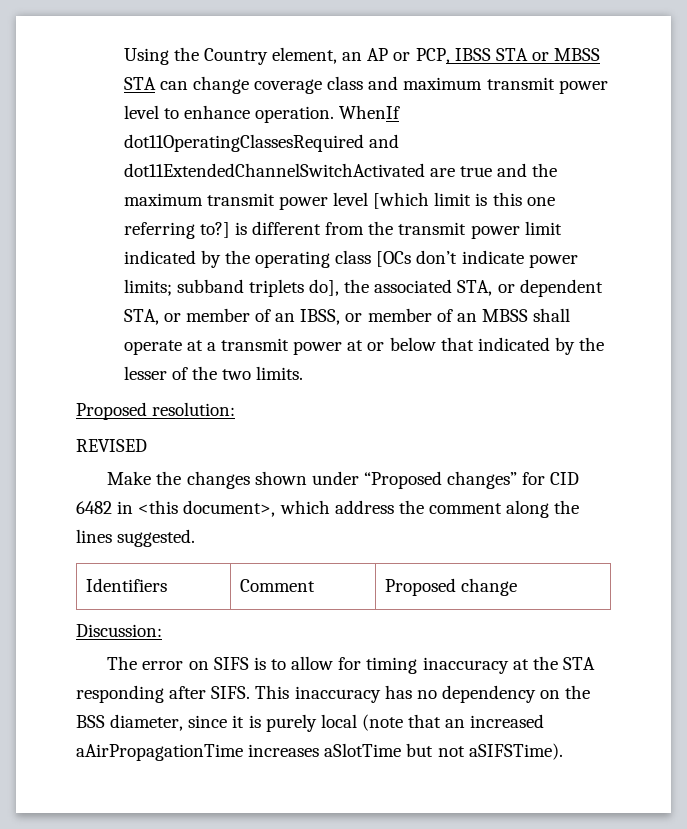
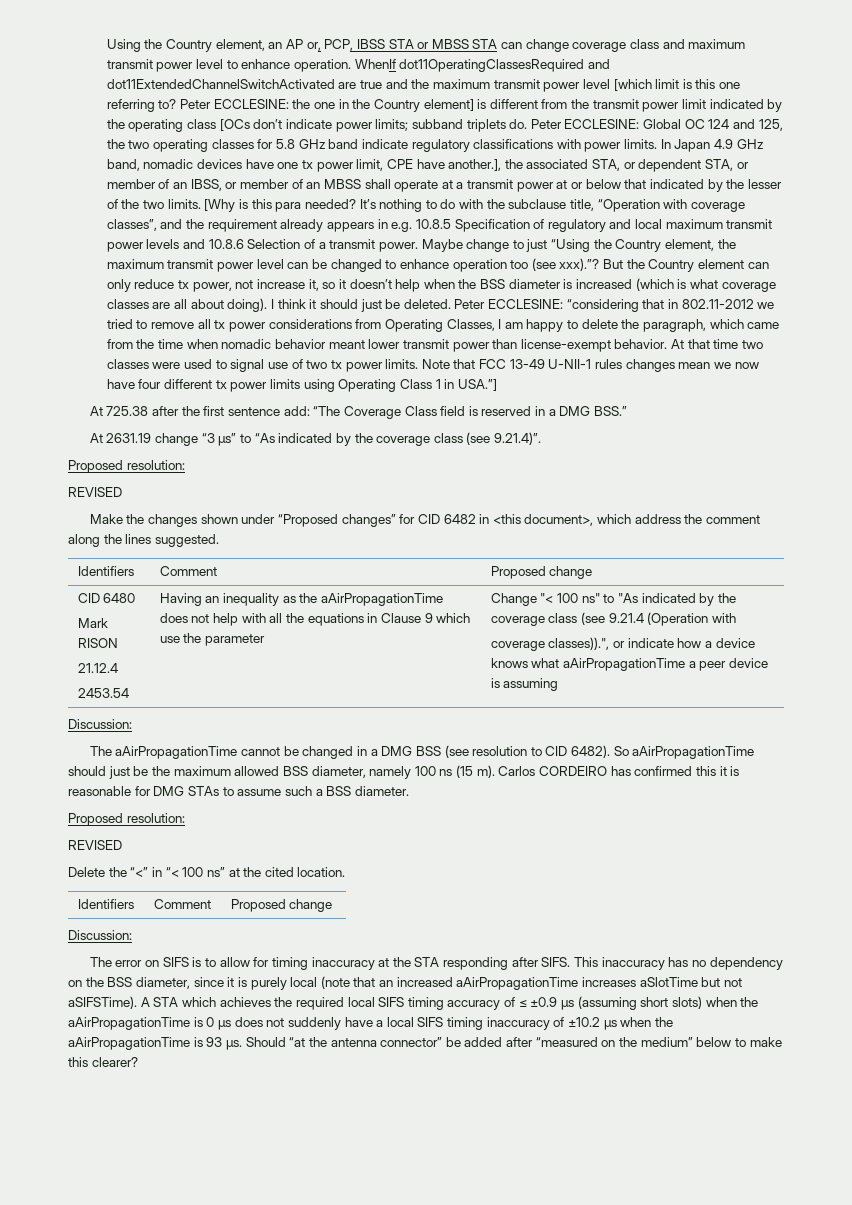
[393,52,411,61] or -> [306,42,321,51] or,
[199,222,230,238] to?] -> [158,99,474,112] to? Peter ECCLESINE: the one in the Country element]
[309,279,340,296] do], -> [509,119,783,131] [106,139,763,152] [106,159,502,172] do. Peter ECCLESINE: Global OC 124 and 125, the two operating classes for 5.8 GHz band indicate regulatory classifications with power limits. In Japan 4.9 GHz band, nomadic devices have one tx power limit, CPE have another.],
(304, 373) none -> [204,199,745,212] [106,219,773,232] [106,239,736,252] [106,258,769,272] [106,278,776,292] [106,298,775,312] [106,319,780,332] [106,339,764,352] [106,359,759,372] [106,379,497,392] [89,406,628,419] [89,432,542,446] [Why is this para needed? It’s nothing to do with the subclause title, “Operation with coverage classes”, and the requirement already appears in e.g. 10.8.5 Specification of regulatory and local maximum transmit power levels and 10.8.6 Selection of a transmit power. Maybe change to just “Using the Country element, the maximum transmit power level can be changed to enhance operation too (see xxx).”? But the Country element can only reduce tx power, not increase it, so it doesn’t help when the BSS diameter is increased (which is what coverage classes are all about doing). I think it should just be deleted. Peter ECCLESINE: “considering that in 802.11-2012 we tried to remove all tx power considerations from Operating Classes, I am happy to delete the paragraph, which came from the time when nomadic behavior meant lower transmit power than license-exempt behavior. At that time two classes were used to signal use of two tx power limits. Note that FCC 13-49 U-NII-1 rules changes mean we now have four different tx power limits using Operating Class 1 in USA.”] // At 725.38 after the first sentence add: “The Coverage Class field is reserved in a DMG BSS.” // At 2631.19 change “3 μs” to “As indicated by the coverage class (see 9.21.4)”.
(518, 587) none -> [77,593,136,603] [77,618,108,628] [77,638,118,648] [77,663,118,673] [77,688,129,698] [159,593,443,606] [159,613,471,626] [159,633,266,646] [490,593,736,606] [490,612,736,626] [490,637,755,651] [490,658,768,671] [490,678,559,691] [68,719,132,729] [89,745,755,759] [68,765,740,779] [68,786,409,796] [68,813,185,826] [68,840,122,850] [68,867,346,877] [77,899,134,909] [153,899,211,909] [230,899,333,912] // CID 6480 // Mark RISON // 21.12.4 // 2453.54 | Having an inequality as the aAirPropagationTime does not help with all the equations in Clause 9 which use the parameter | Change "< 100 ns" to "As indicated by the coverage class (see 9.21.4 (Operation with // coverage classes)).", or indicate how a device knows what aAirPropagationTime a peer device is assuming // Discussion: // The aAirPropagationTime cannot be changed in a DMG BSS (see resolution to CID 6482). So aAirPropagationTime should just be the maximum allowed BSS diameter, namely 100 ns (15 m). Carlos CORDEIRO has confirmed this it is reasonable for DMG STAs to assume such a BSS diameter. // Proposed resolution: // REVISED // Delete the “<” in “< 100 ns” at the cited location. // Identifiers | Comment | Proposed change
(563, 751) none -> [140,996,759,1010] [68,1017,673,1030] [68,1037,782,1050] [68,1057,138,1067] A STA which achieves the required local SIFS timing accuracy of ≤ ±0.9 μs (assuming short slots) when the aAirPropagationTime is 0 μs does not suddenly have a local SIFS timing inaccuracy of ±10.2 μs when the aAirPropagationTime is 93 μs. Should “at the antenna connector” be added after “measured on the medium” below to make this clearer?

